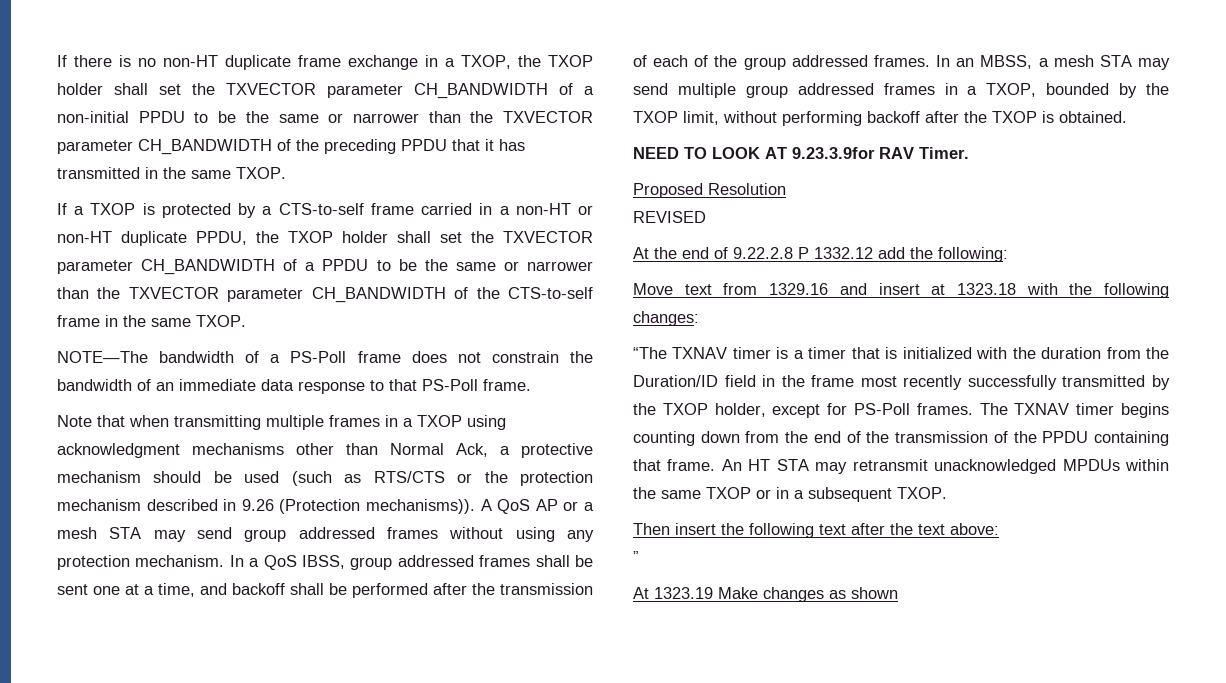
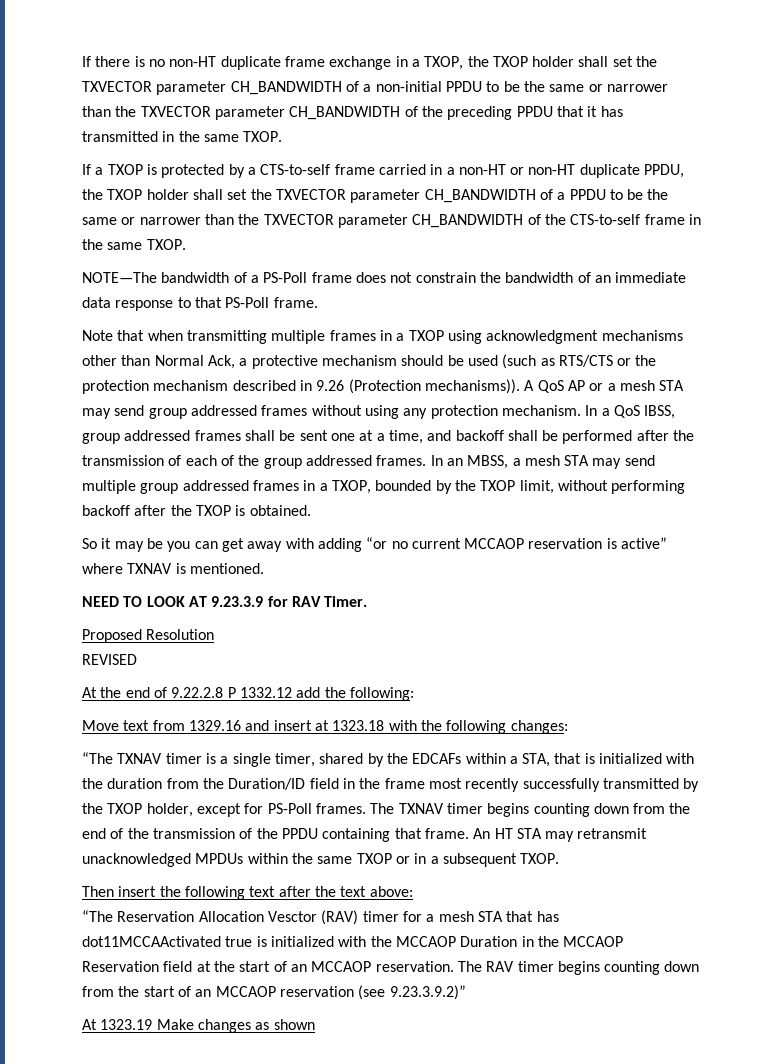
(1127, 117) none -> [82,537,668,552] [82,563,264,574] // So it may be you can get away with adding “or no current MCCAOP reservation is active” where TXNAV is mentioned.
[792,147,875,159] 9.23.3.9for -> [211,596,288,607] 9.23.3.9 for
[808,347,847,359] timer -> [232,753,551,767] single timer, shared by the EDCAFs within a STA,
[633,551,639,563] ” -> [82,910,559,925] [82,936,624,947] [82,961,700,975] [82,985,466,1000] “The Reservation Allocation Vesctor (RAV) timer for a mesh STA that has dot11MCCAActivated true is initialized with the MCCAOP Duration in the MCCAOP Reservation field at the start of an MCCAOP reservation. The RAV timer begins counting down from the start of an MCCAOP reservation (see 9.23.3.9.2)”

